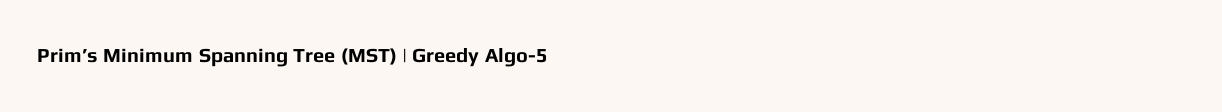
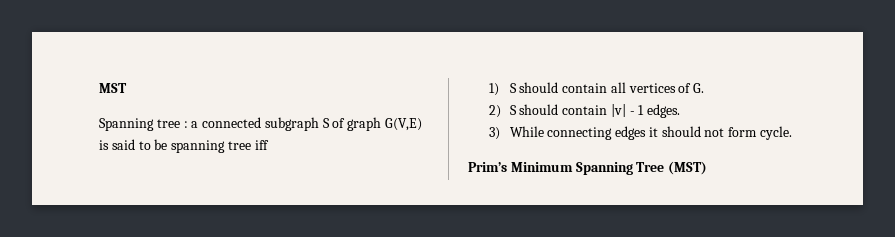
(37, 55) none -> [99,83,127,93] [99,117,423,131] [99,139,269,153] [488,82,705,96] [488,104,681,118] [488,126,792,140] MST // Spanning tree : a connected subgraph S of graph G(V,E) is said to be spanning tree iff // 1) S should contain all vertices of G. // 2) S should contain |v| - 1 edges. // 3) While connecting edges it should not form cycle. //
[401,48,548,67] | Greedy Algo-5 -> (708, 168) none

